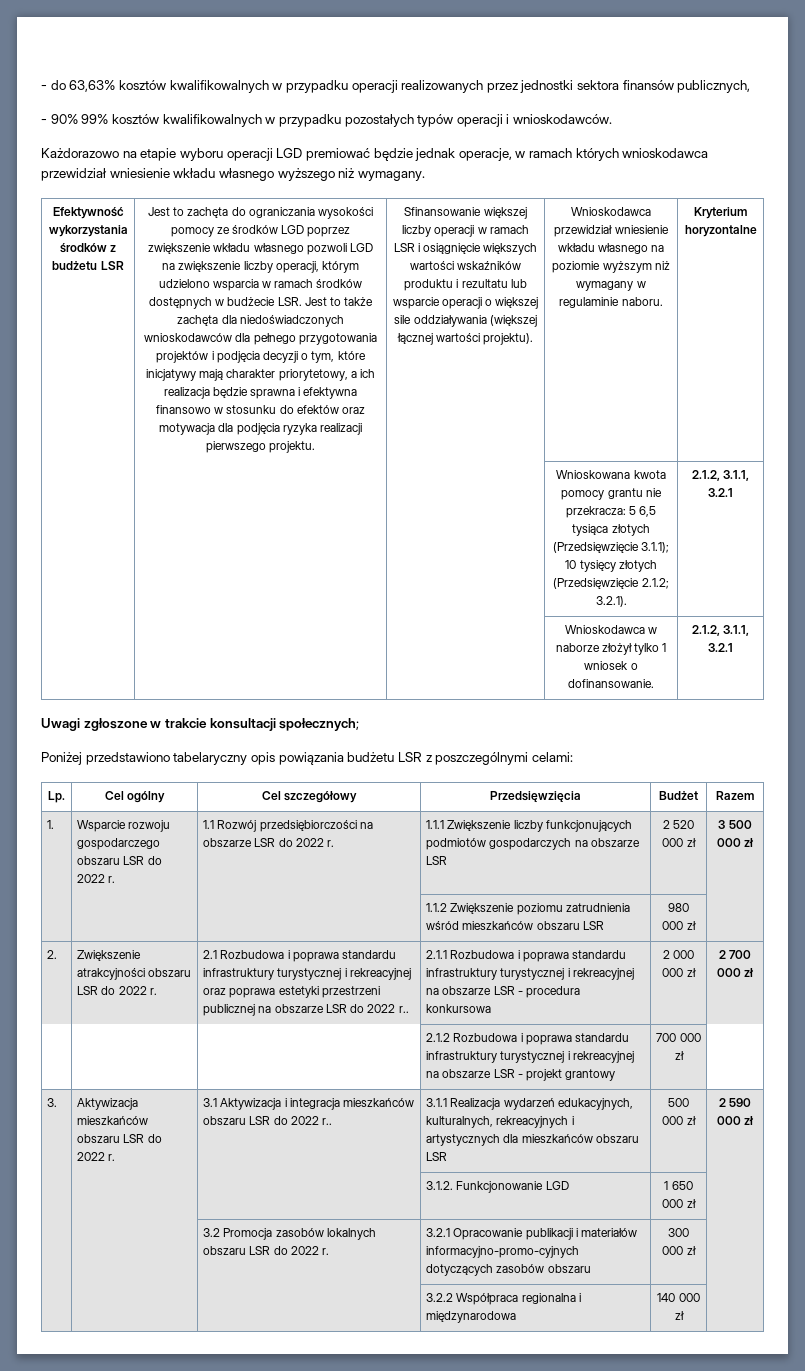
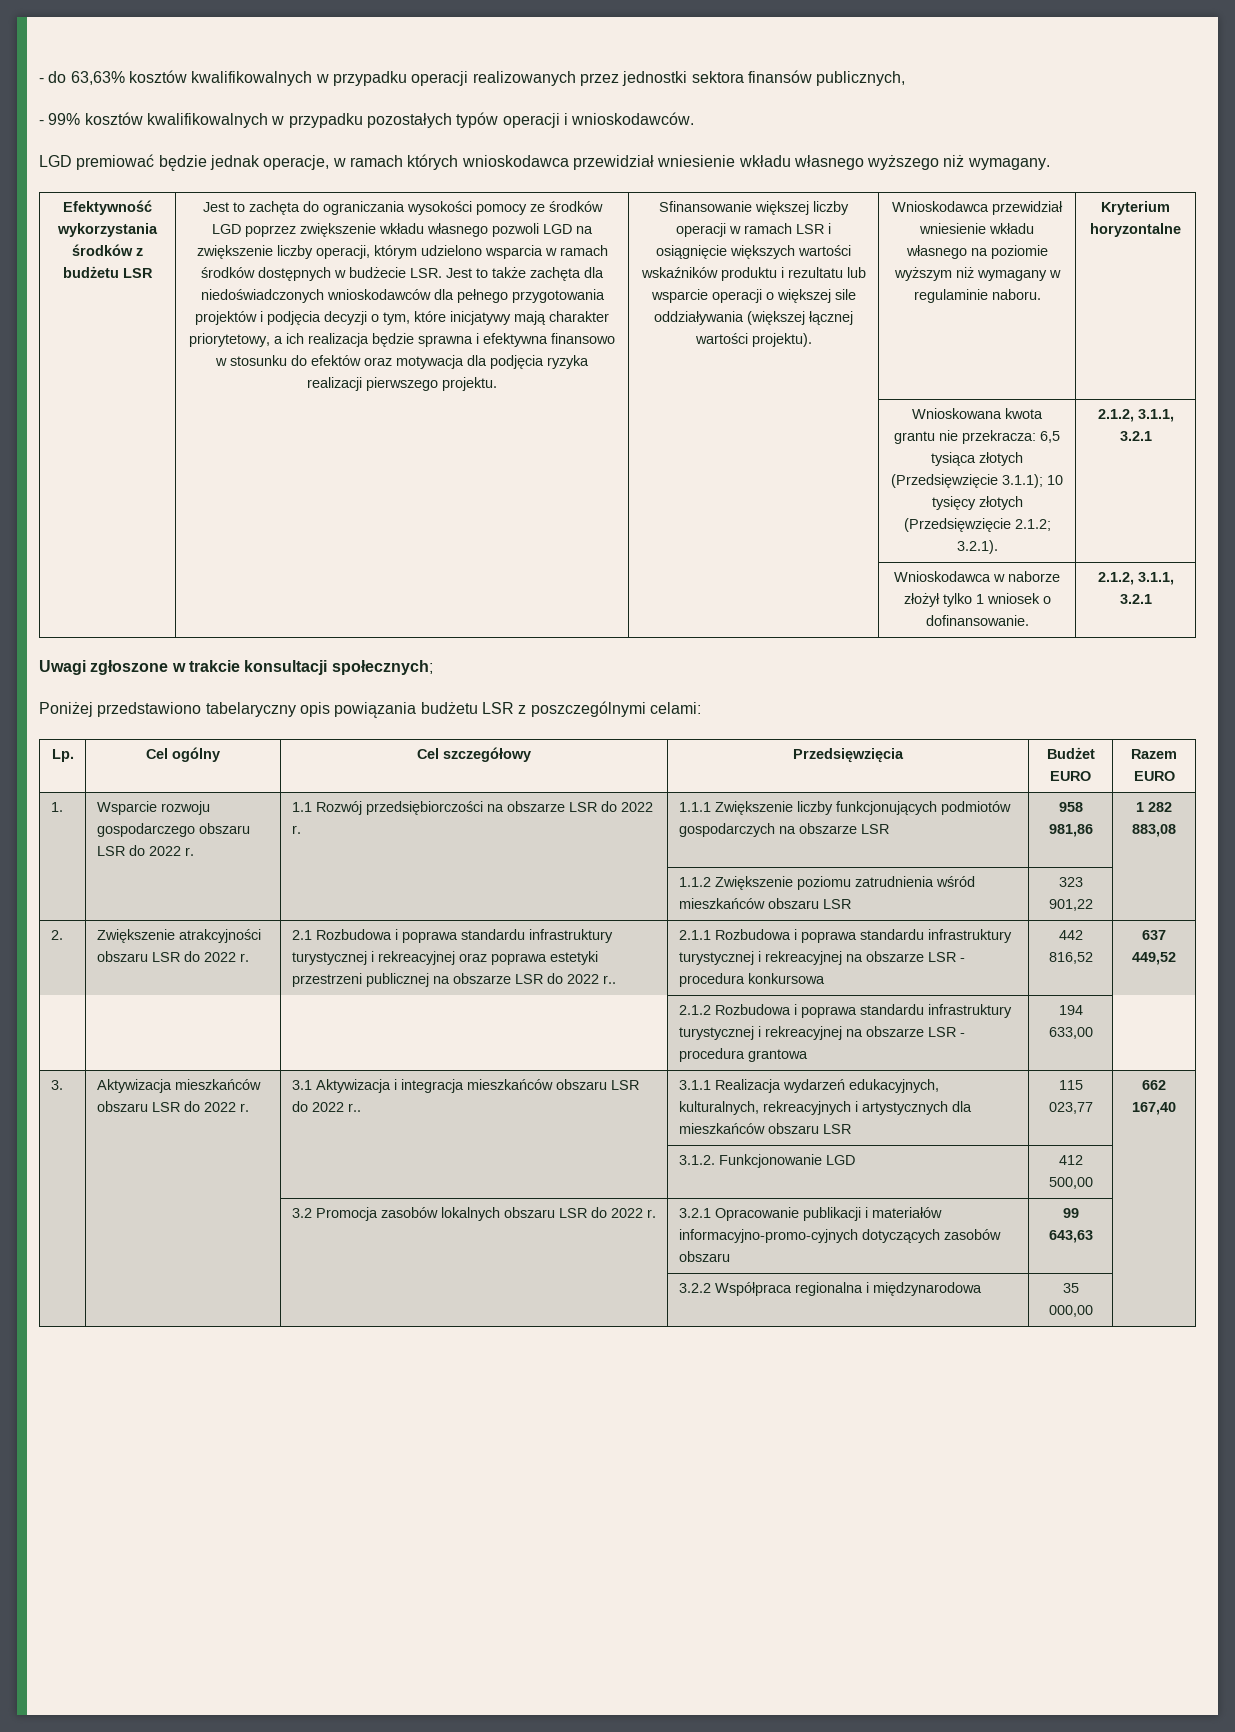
[50,114,78,124] 90% -> (44, 122) none
[41,148,273,161] Każdorazowo na etapie wyboru operacji -> (695, 118) none
[561,490,605,500] pomocy -> (1043, 413) none
[629,506,636,515] 5 -> (1036, 437) none
(698, 795) none -> [1050,771,1091,781] EURO
(754, 795) none -> [1133,771,1175,781] EURO
[662,820,695,829] [662,838,696,847] [718,820,752,829] [716,838,755,847] 2 520 000 zł | 3 500 000 zł -> [1058,802,1083,812] [1048,824,1093,837] [1136,802,1172,812] [1132,824,1176,837] 958 981,86 | 1 282 883,08
[668,903,689,912] [662,921,696,930] 980 000 zł -> [1058,877,1083,887] [1048,899,1093,911] 323 901,22
[662,950,695,959] [662,968,696,977] [718,950,752,959] [716,968,755,977] 2 000 000 zł | 2 700 000 zł -> [1058,930,1083,940] [1048,952,1093,964] [1142,930,1166,940] [1132,952,1176,965] 442 816,52 | 637 449,52
[526,1069,616,1081] [656,1033,701,1042] [674,1051,684,1060] projekt grantowy | 700 000 zł -> [678,1048,808,1062] [1058,1005,1083,1015] [1048,1027,1093,1039] procedura grantowa | 194 633,00
[668,1098,689,1107] [662,1116,696,1125] [718,1098,752,1107] [716,1116,755,1125] 500 000 zł | 2 590 000 zł -> [1058,1080,1083,1090] [1048,1102,1093,1114] [1142,1080,1166,1090] [1132,1102,1176,1115] 115 023,77 | 662 167,40
[664,1181,693,1190] [662,1199,696,1208] 1 650 000 zł -> [1058,1155,1083,1165] [1048,1177,1093,1189] 412 500,00
[668,1228,689,1237] [662,1246,696,1255] 300 000 zł -> [1062,1208,1079,1218] [1048,1230,1093,1243] 99 643,63
[657,1293,700,1302] [674,1311,684,1320] 140 000 zł -> [1062,1283,1079,1293] [1048,1305,1093,1317] 35 000,00

